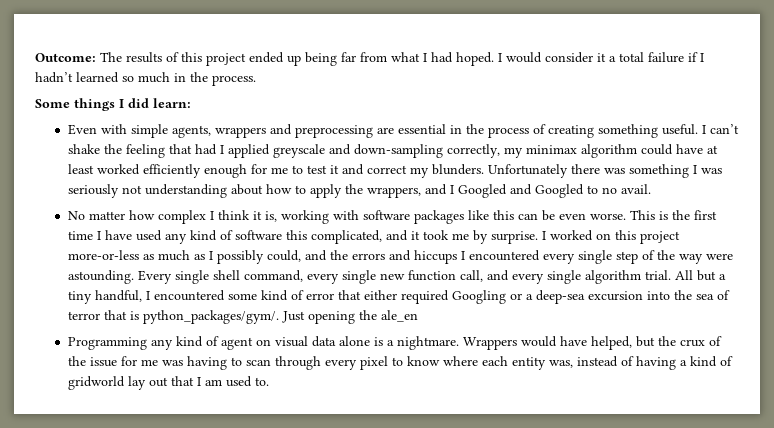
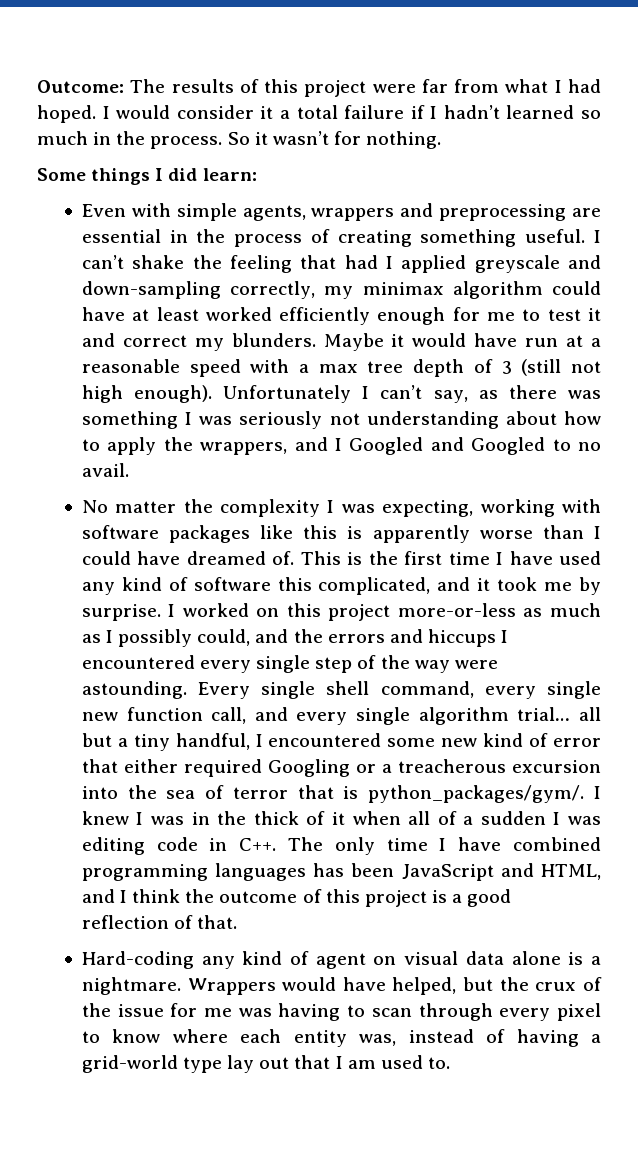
[249,52,337,66] ended up being -> [372,84,416,93] were
(256, 80) none -> [227,131,442,149] So it wasn’t for nothing.
[488,164,569,178] Unfortunately -> [323,333,601,351] [81,359,602,377] [81,385,498,403] Maybe it would have run at a reasonable speed with a max tree depth of 3 (still not high enough). Unfortunately I can’t say, as
[129,210,278,224] how complex I think it is, -> [183,499,474,517] the complexity I was expecting,
[518,210,627,221] can be even worse. -> [347,525,601,543] [81,551,295,565] is apparently worse than I could have dreamed of.
[645,270,694,280] trial. All -> [517,707,601,721] trial… all
(258, 296) none -> [441,738,478,747] new
[536,290,586,304] deep-sea -> [397,759,506,773] treacherous
[282,310,419,324] [68,337,148,350] Just opening the ale_en // Programming -> [594,786,601,799] [81,811,601,825] [81,837,602,855] [81,863,602,881] [81,889,512,907] [81,915,238,929] [81,951,194,969] I knew I was in the thick of it when all of a sudden I was editing code in C++. The only time I have combined programming languages has been JavaScript and HTML, and I think the outcome of this project is a good reflection of that. // Hard-coding
[690,356,734,367] [68,376,126,390] kind of gridworld -> [81,1055,223,1073] grid-world type

